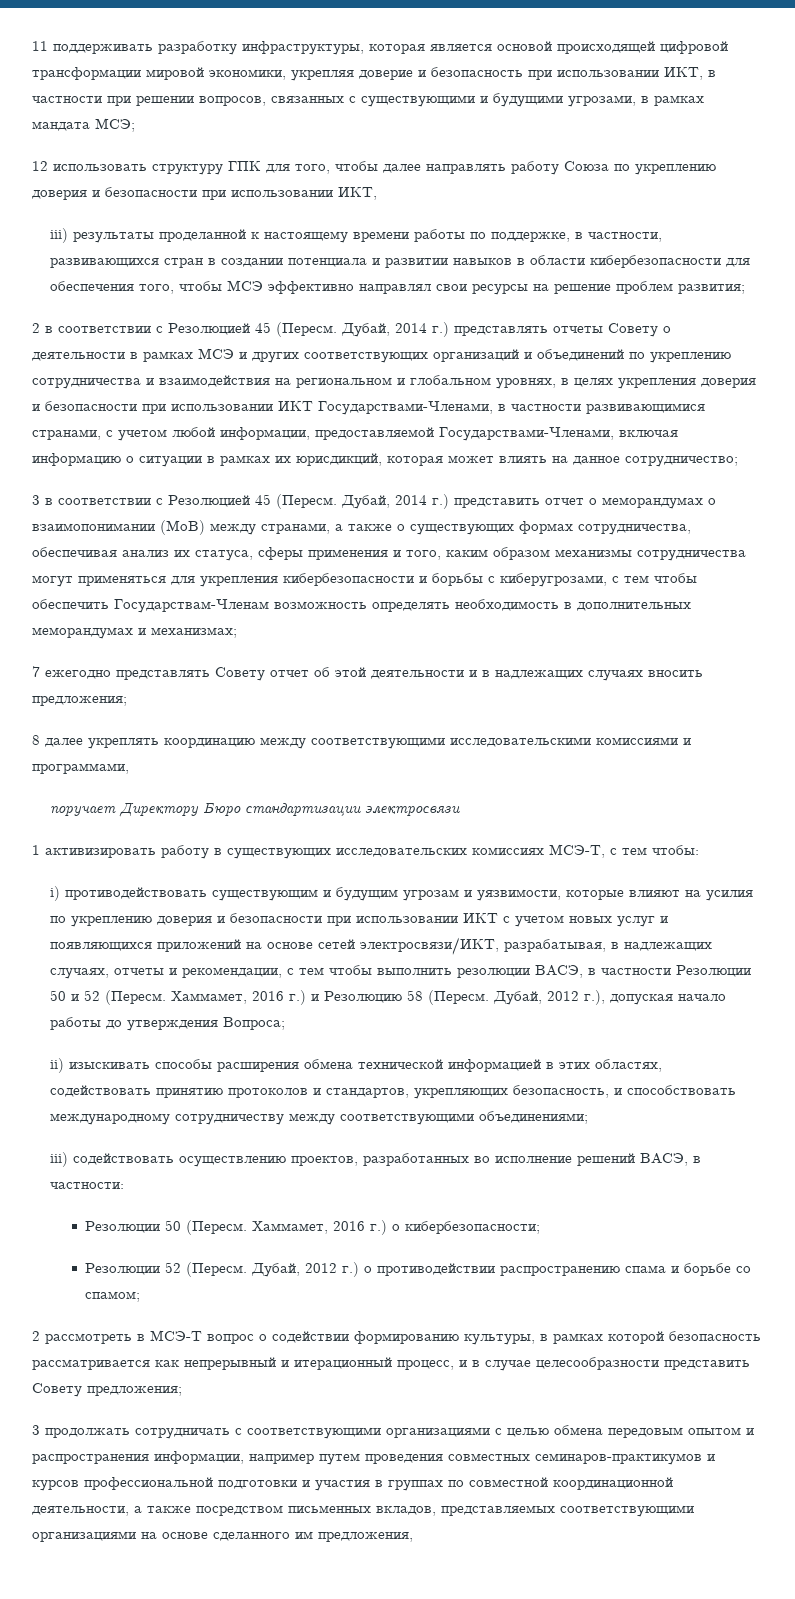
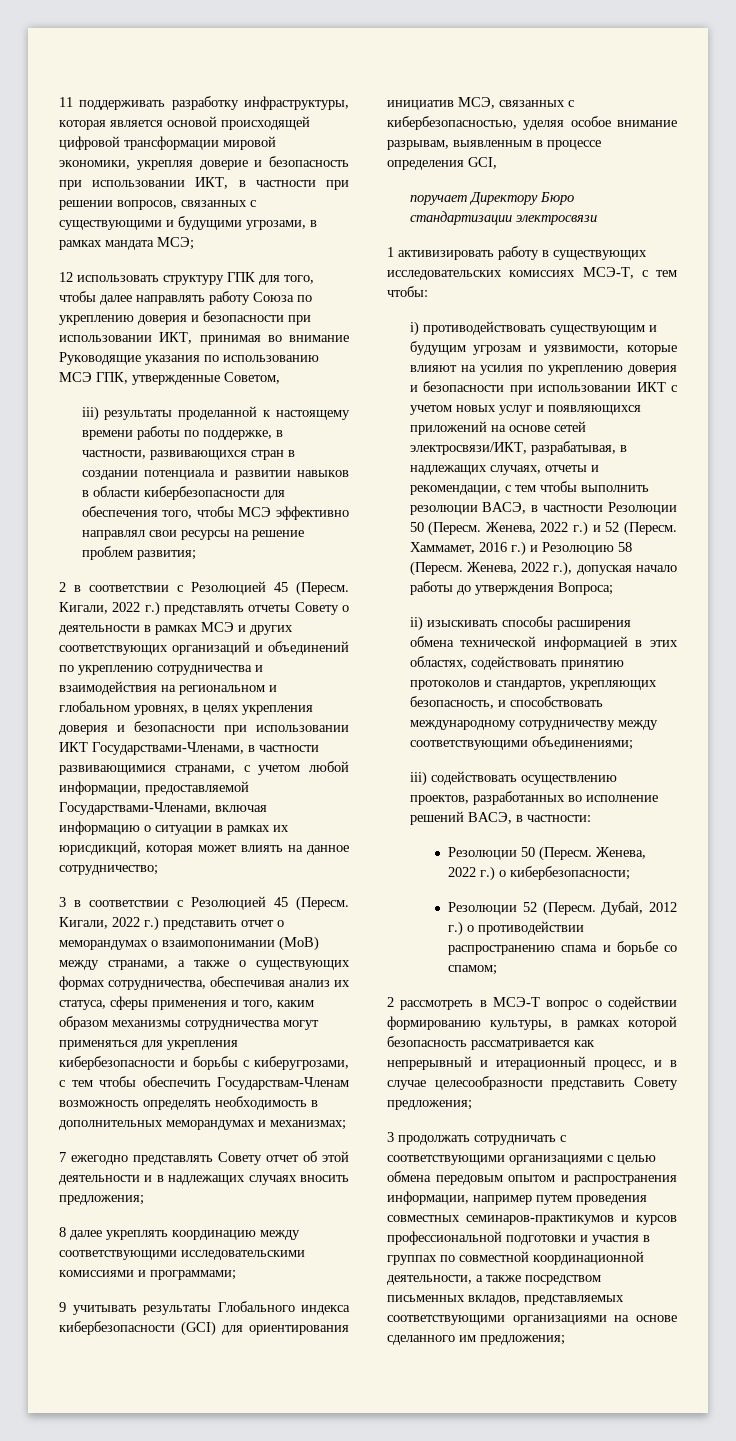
(377, 193) none -> [199,335,349,345] [59,352,319,365] [59,372,280,385] принимая во внимание Руководящие указания по использованию МСЭ ГПК, утвержденные Советом,
[341,323,427,337] Дубай, 2014 -> [59,602,141,614] Кигали, 2022
[341,495,427,509] Дубай, 2014 -> [59,917,140,929] Кигали, 2022
[32,763,129,774] программами, -> [150,1270,236,1280] [59,1301,350,1315] [59,1321,349,1336] [387,97,574,110] [387,116,677,130] [387,140,601,150] [387,157,497,170] программами; // 9 учитывать результаты Глобального индекса кибербезопасности (GCI) для ориентирования инициатив МСЭ, связанных с кибербезопасностью, уделяя особое внимание разрывам, выявленным в процессе определения GCI,
(67, 995) none -> [428,521,589,536] (Пересм. Женева, 2022 г.)
[493,991,580,1005] Дубай, 2012 -> [466,562,550,574] Женева, 2022
[252,1221,366,1234] Хаммамет, 2016 -> [596,847,647,859] [448,867,477,877] Женева, 2022
[318,1532,413,1542] предложения, -> [480,1335,565,1345] предложения;

